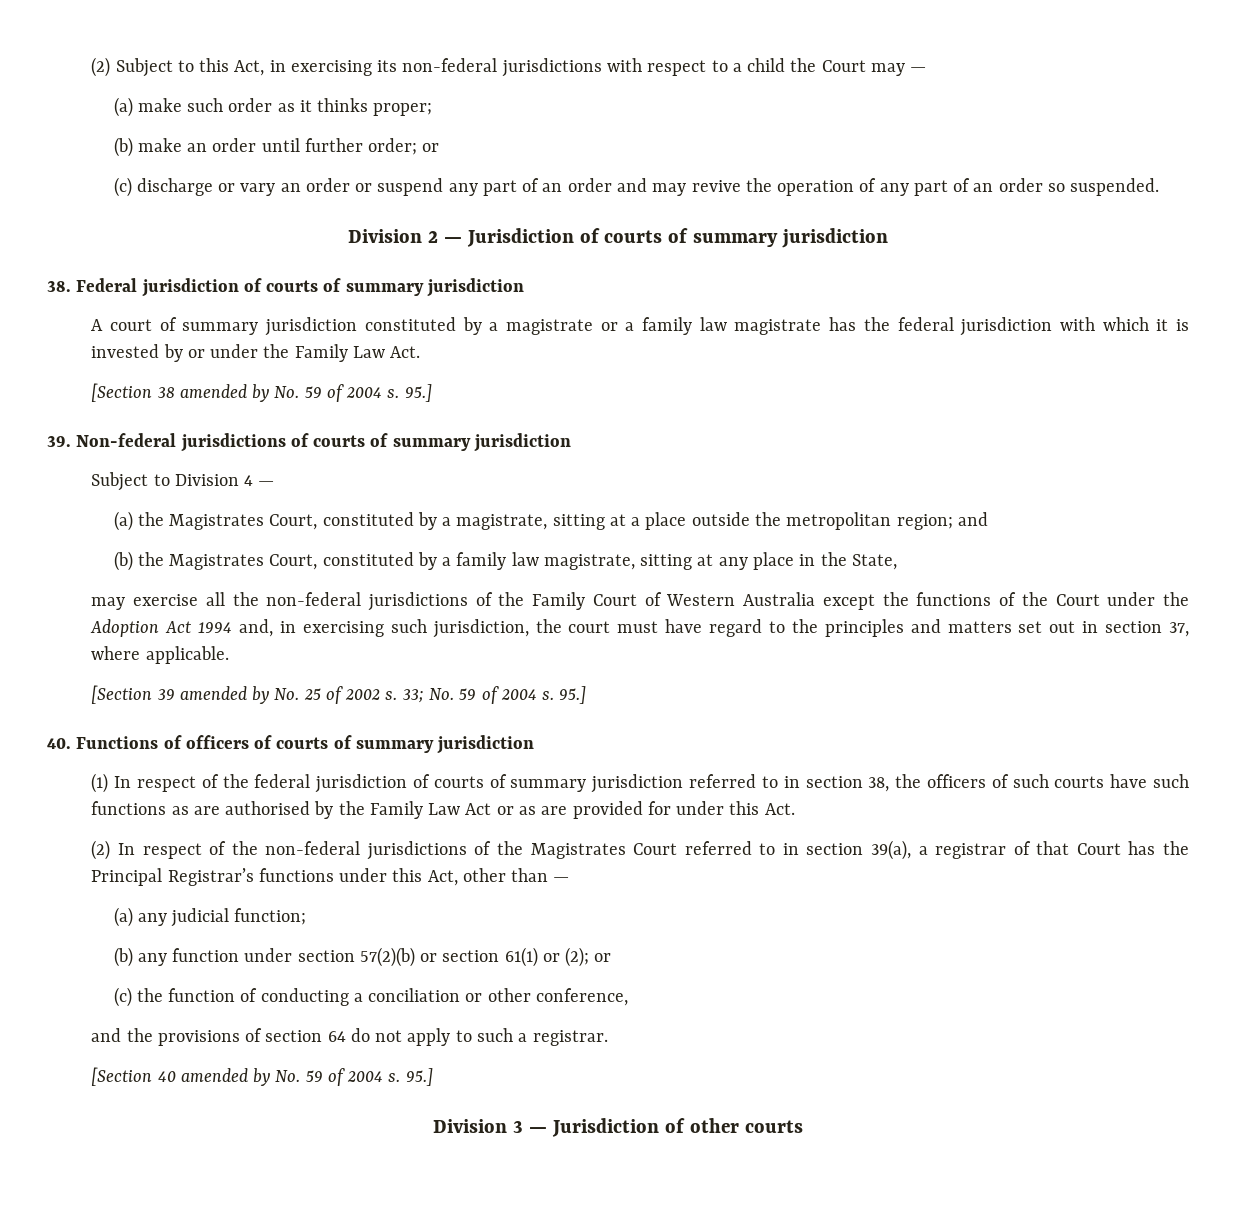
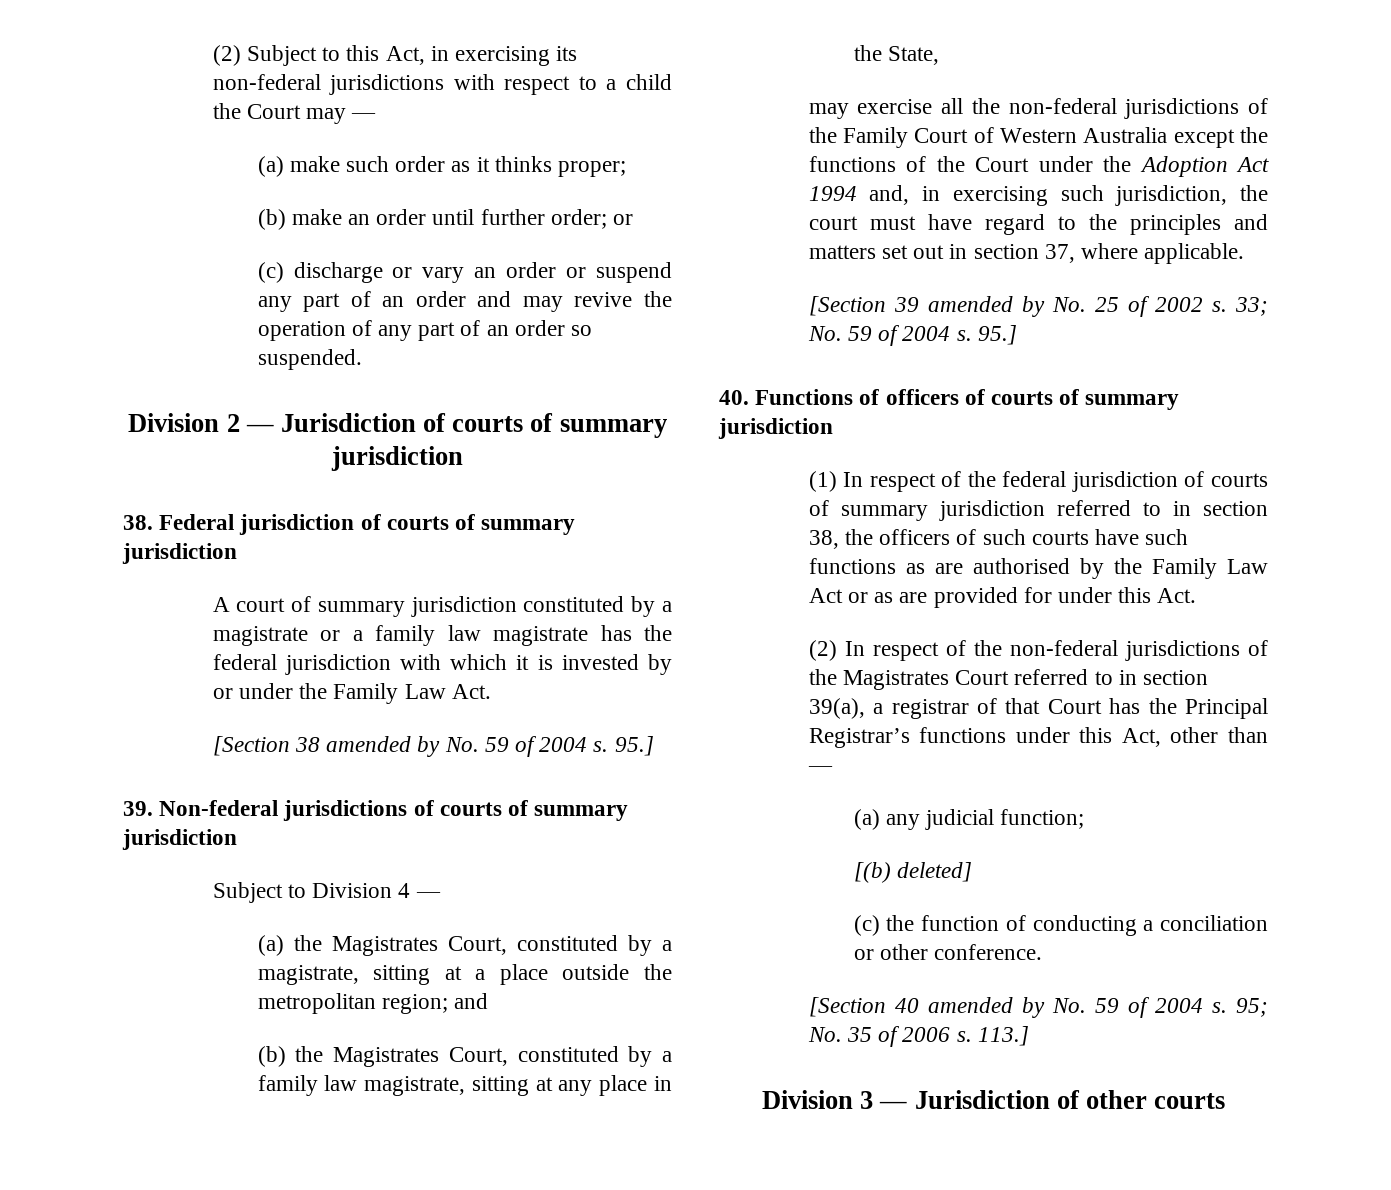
[113,947,612,967] (b) any function under section 57(2)(b) or section 61(1) or (2); or -> [853,862,972,883] [(b) deleted]
[535,988,628,1006] [91,1028,608,1046] conference, // and the provisions of section 64 do not apply to such a registrar. -> [933,944,1042,960] conference.
[405,1068,433,1086] 95.] -> [1236,998,1268,1017] [807,1026,1029,1047] 95; No. 35 of 2006 s. 113.]

